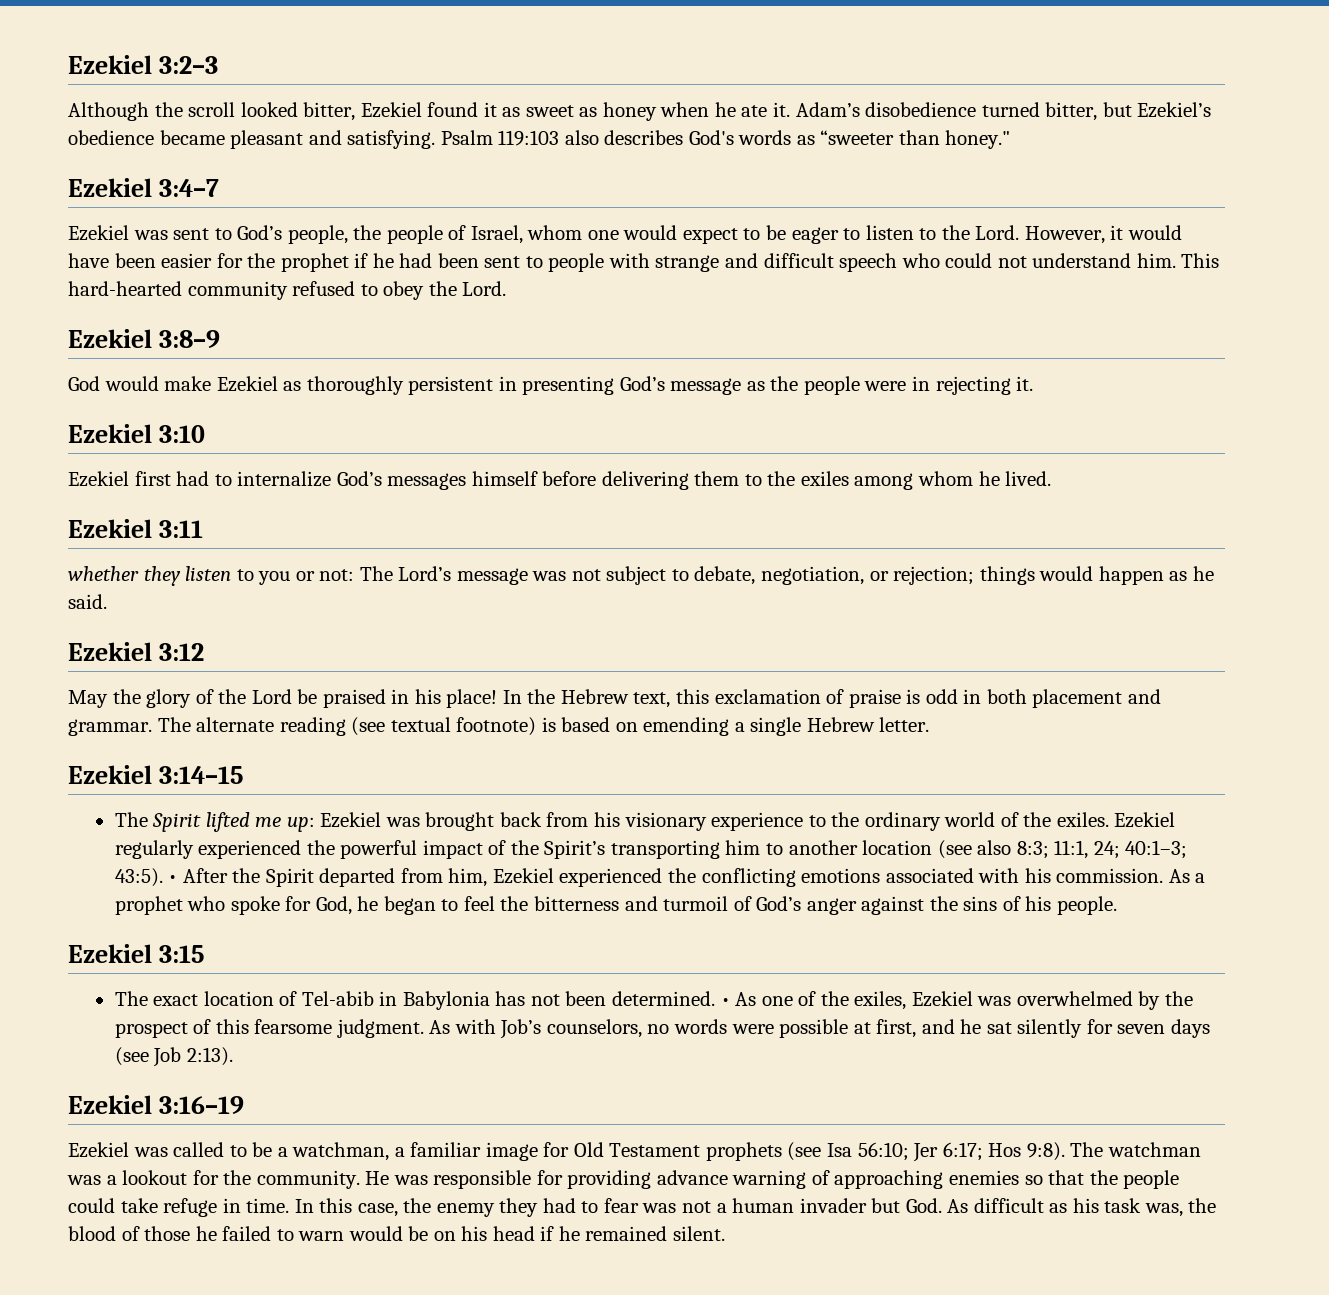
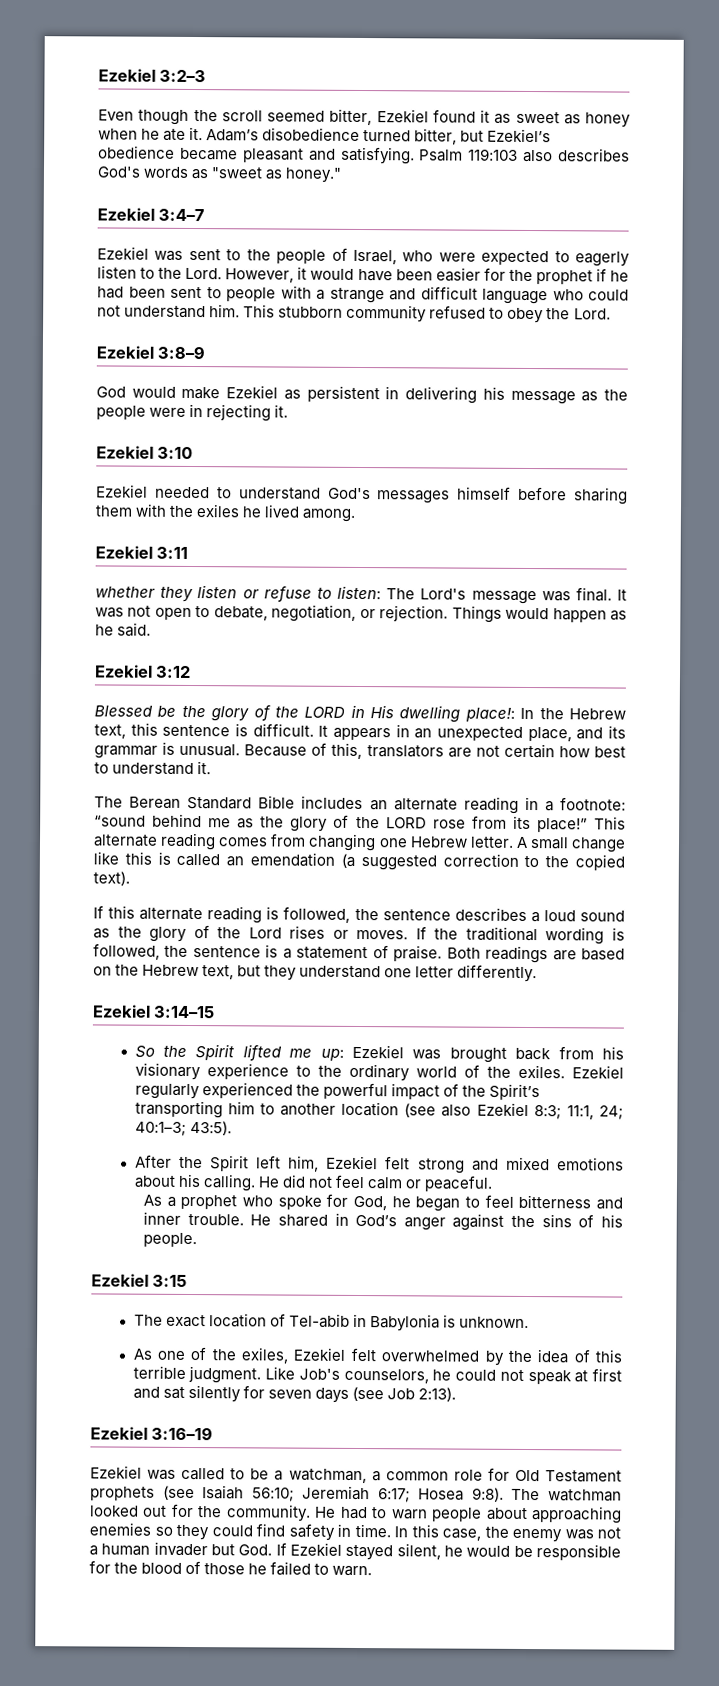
[68,102,149,121] Although -> [98,109,190,125] Even though
[240,102,298,117] looked -> [267,110,325,122] seemed
[820,130,940,145] “sweeter than -> [211,167,283,180] "sweet as
[237,225,348,244] God’s people, -> (242, 255) none
[527,225,861,244] whom one would expect to be eager to -> [402,250,630,267] who were expected to eagerly
(650, 260) none -> [316,289,325,300] a
[839,253,898,272] speech -> [482,288,548,305] language
[68,281,182,296] hard-hearted -> [278,306,344,318] stubborn
[306,376,404,395] thoroughly -> (301, 394) none
[522,376,665,395] presenting God’s -> [405,386,505,404] delivering his
[134,471,1052,490] first had to internalize God’s messages himself before delivering them to the exiles among whom he lived. -> [154,486,628,505] [95,503,356,522] needed to understand God's messages himself before sharing them with the exiles he lived among.
[236,566,667,585] to you or not: The Lord’s message was not subject -> [242,585,628,605] [95,605,192,620] or refuse to listen: The Lord's message was final. It was not open
[893,566,1035,585] rejection; things -> [379,605,502,623] rejection. Things
[68,690,108,708] May -> [94,704,626,723] [94,722,627,742] [94,741,627,760] [94,761,212,776] [94,795,627,814] [94,813,626,833] [93,832,627,853] [93,851,625,871] [93,871,130,886] [93,905,626,924] [93,928,110,939] Blessed be the glory of the LORD in His dwelling place!: In the Hebrew text, this sentence is difficult. It appears in an unexpected place, and its grammar is unusual. Because of this, translators are not certain how best to understand it. // The Berean Standard Bible includes an alternate reading in a footnote: “sound behind me as the glory of the LORD rose from its place!” This alternate reading comes from changing one Hebrew letter. A small change like this is called an emendation (a suggested correction to the copied text). // If this alternate reading is followed, the sentence describes a loud sound as
[297,689,1161,708] [68,717,930,736] be praised in his place! In the Hebrew text, this exclamation of praise is odd in both placement and grammar. The alternate reading (see textual footnote) is based on emending a single Hebrew letter. -> [289,925,625,945] [93,943,625,964] [93,964,538,983] rises or moves. If the traditional wording is followed, the sentence is a statement of praise. Both readings are based on the Hebrew text, but they understand one letter differently.
[114,812,148,827] The -> [134,1045,187,1058] So the
(1012, 847) none -> [476,1102,529,1117] Ezekiel
[168,875,178,883] • -> (232, 1128) //
[319,868,1164,887] departed from him, Ezekiel experienced the conflicting emotions associated with his commission. -> [255,1155,624,1174] [133,1173,493,1192] left him, Ezekiel felt strong and mixed emotions about his calling. He did not feel calm or peaceful. //
[500,896,529,911] the -> (514, 1201) none
[663,896,752,911] turmoil of -> [143,1211,349,1227] inner trouble. He shared in
[495,991,730,1006] has not been determined. • -> [442,1314,529,1329] is unknown. //
[977,996,1012,1006] was -> [350,1347,377,1362] felt
[114,1022,188,1038] prospect -> [537,1349,569,1364] idea
[254,1019,982,1039] fearsome judgment. As with Job’s counselors, no words were possible at first, and he -> [132,1365,623,1385] [132,1386,160,1399] terrible judgment. Like Job's counselors, he could not speak at first and
[410,1142,538,1161] familiar image -> [385,1469,483,1481] common role
[827,1142,1201,1162] [67,1170,1180,1189] [68,1198,218,1217] Isa 56:10; Jer 6:17; Hos 9:8). The watchman was a lookout for the community. He was responsible for providing advance warning of approaching enemies so that the people could take refuge -> [202,1485,622,1503] [89,1503,622,1524] [89,1522,335,1541] Isaiah 56:10; Jeremiah 6:17; Hosea 9:8). The watchman looked out for the community. He had to warn people about approaching enemies so they could find safety
[499,1198,639,1217] they had to fear -> (562, 1535) none
[947,1198,1183,1217] As difficult as his task was, -> [275,1542,621,1561] [89,1560,111,1574] If Ezekiel stayed silent, he would be responsible for
[298,1226,726,1241] warn would be on his head if he remained silent. -> [332,1565,373,1577] warn.

